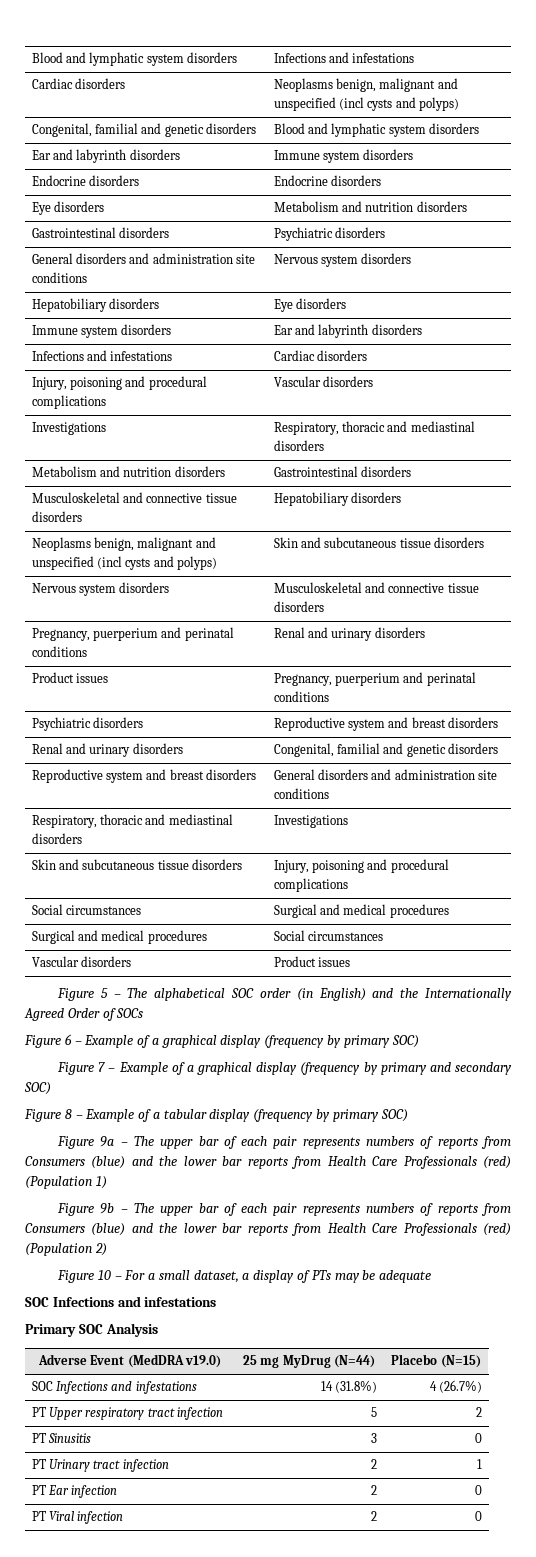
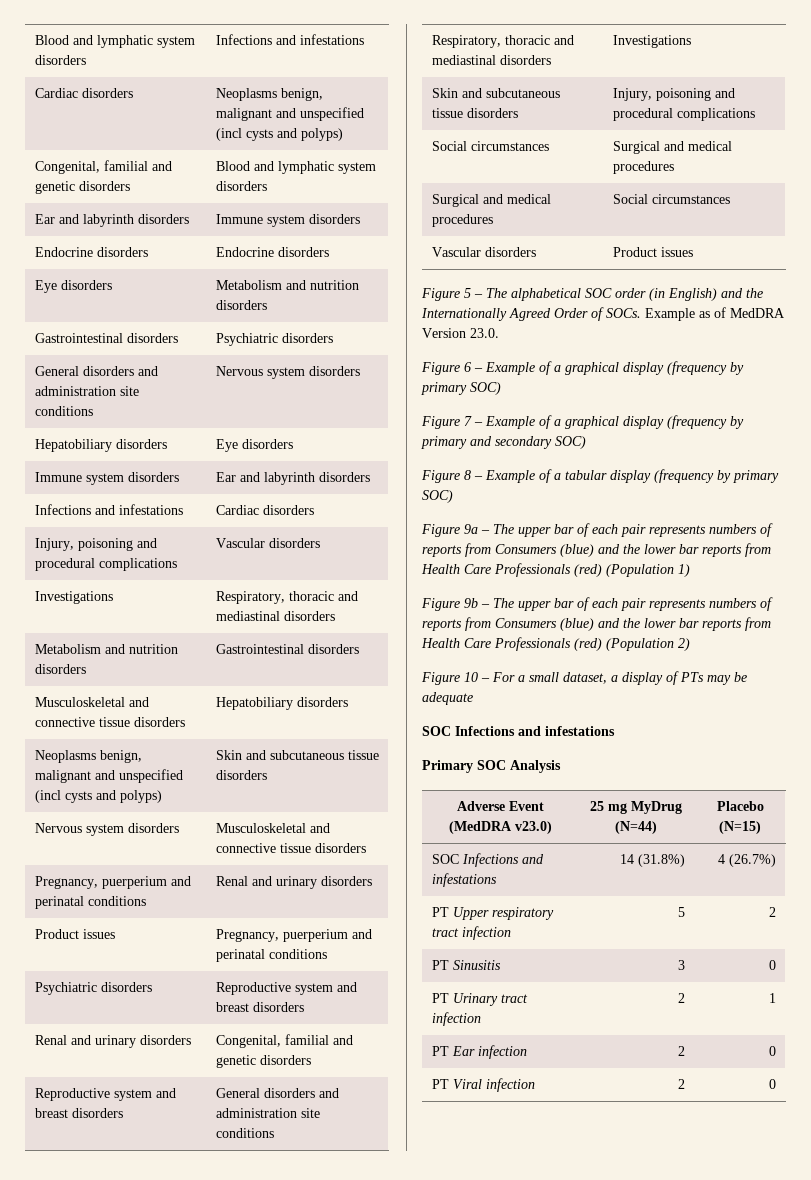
[116,1008,144,1018] SOCs -> [606,307,785,321] [422,328,499,338] SOCs. Example as of MedDRA Version 23.0.
[185,1355,222,1368] v19.0) -> [514,821,552,834] v23.0)

